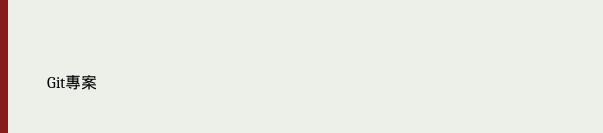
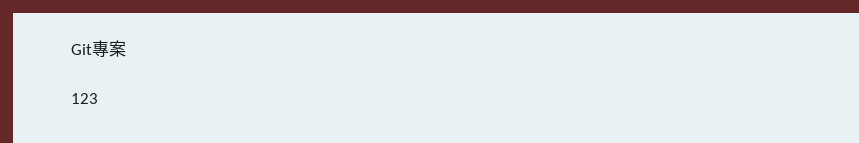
(97, 82) none -> [71,93,98,104] // 123

